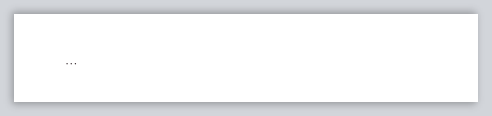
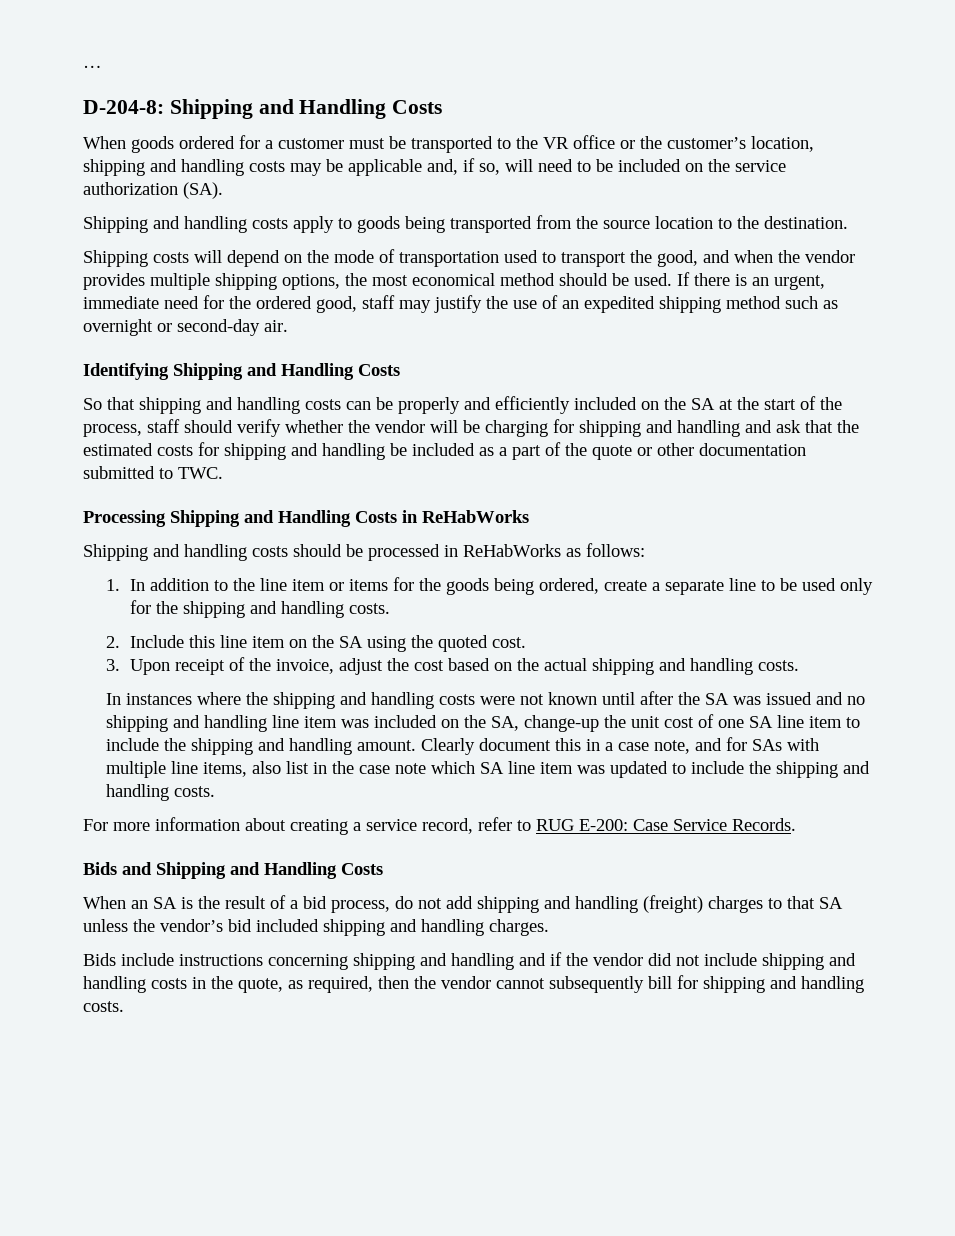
(78, 66) none -> [83,99,443,119] [83,135,814,153] [83,158,786,176] [83,182,223,199] [83,215,848,233] [83,249,855,267] [83,272,825,290] [83,295,838,313] [83,319,288,336] [83,363,400,380] [83,396,842,414] [83,419,859,437] [83,442,806,460] [83,466,223,479] [83,510,529,527] [83,543,645,561] [106,577,873,595] [129,600,390,618] [106,635,526,652] [106,657,799,675] [106,691,866,709] [106,714,861,732] [106,737,820,755] [106,761,871,778] [106,784,216,801] [83,817,796,835] [83,862,383,879] [83,895,843,913] [83,919,549,936] [83,952,856,970] [83,975,864,993] [83,1001,124,1012] // D-204-8: Shipping and Handling Costs // When goods ordered for a customer must be transported to the VR office or the customer’s location, shipping and handling costs may be applicable and, if so, will need to be included on the service authorization (SA). // Shipping and handling costs apply to goods being transported from the source location to the destination. // Shipping costs will depend on the mode of transportation used to transport the good, and when the vendor provides multiple shipping options, the most economical method should be used. If there is an urgent, immediate need for the ordered good, staff may justify the use of an expedited shipping method such as overnight or second-day air. // Identifying Shipping and Handling Costs // So that shipping and handling costs can be properly and efficiently included on the SA at the start of the process, staff should verify whether the vendor will be charging for shipping and handling and ask that the estimated costs for shipping and handling be included as a part of the quote or other documentation submitted to TWC. // Processing Shipping and Handling Costs in ReHabWorks // Shipping and handling costs should be processed in ReHabWorks as follows: // 1. In addition to the line item or items for the goods being ordered, create a separate line to be used only for the shipping and handling costs. // 2. Include this line item on the SA using the quoted cost. // 3. Upon receipt of the invoice, adjust the cost based on the actual shipping and handling costs. // In instances where the shipping and handling costs were not known until after the SA was issued and no shipping and handling line item was included on the SA, change-up the unit cost of one SA line item to include the shipping and handling amount. Clearly document this in a case note, and for SAs with multiple line items, also list in the case note which SA line item was updated to include the shipping and handling costs. // For more information about creating a service record, refer to RUG E-200: Case Service Records. // Bids and Shipping and Handling Costs // When an SA is the result of a bid process, do not add shipping and handling (freight) charges to that SA unless the vendor’s bid included shipping and handling charges. // Bids include instructions concerning shipping and handling and if the vendor did not include shipping and handling costs in the quote, as required, then the vendor cannot subsequently bill for shipping and handling costs.

